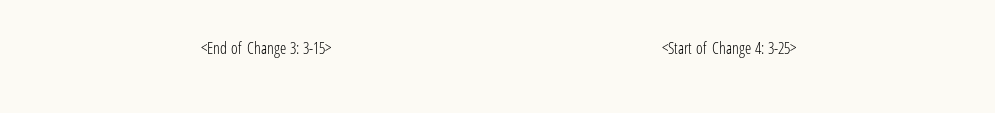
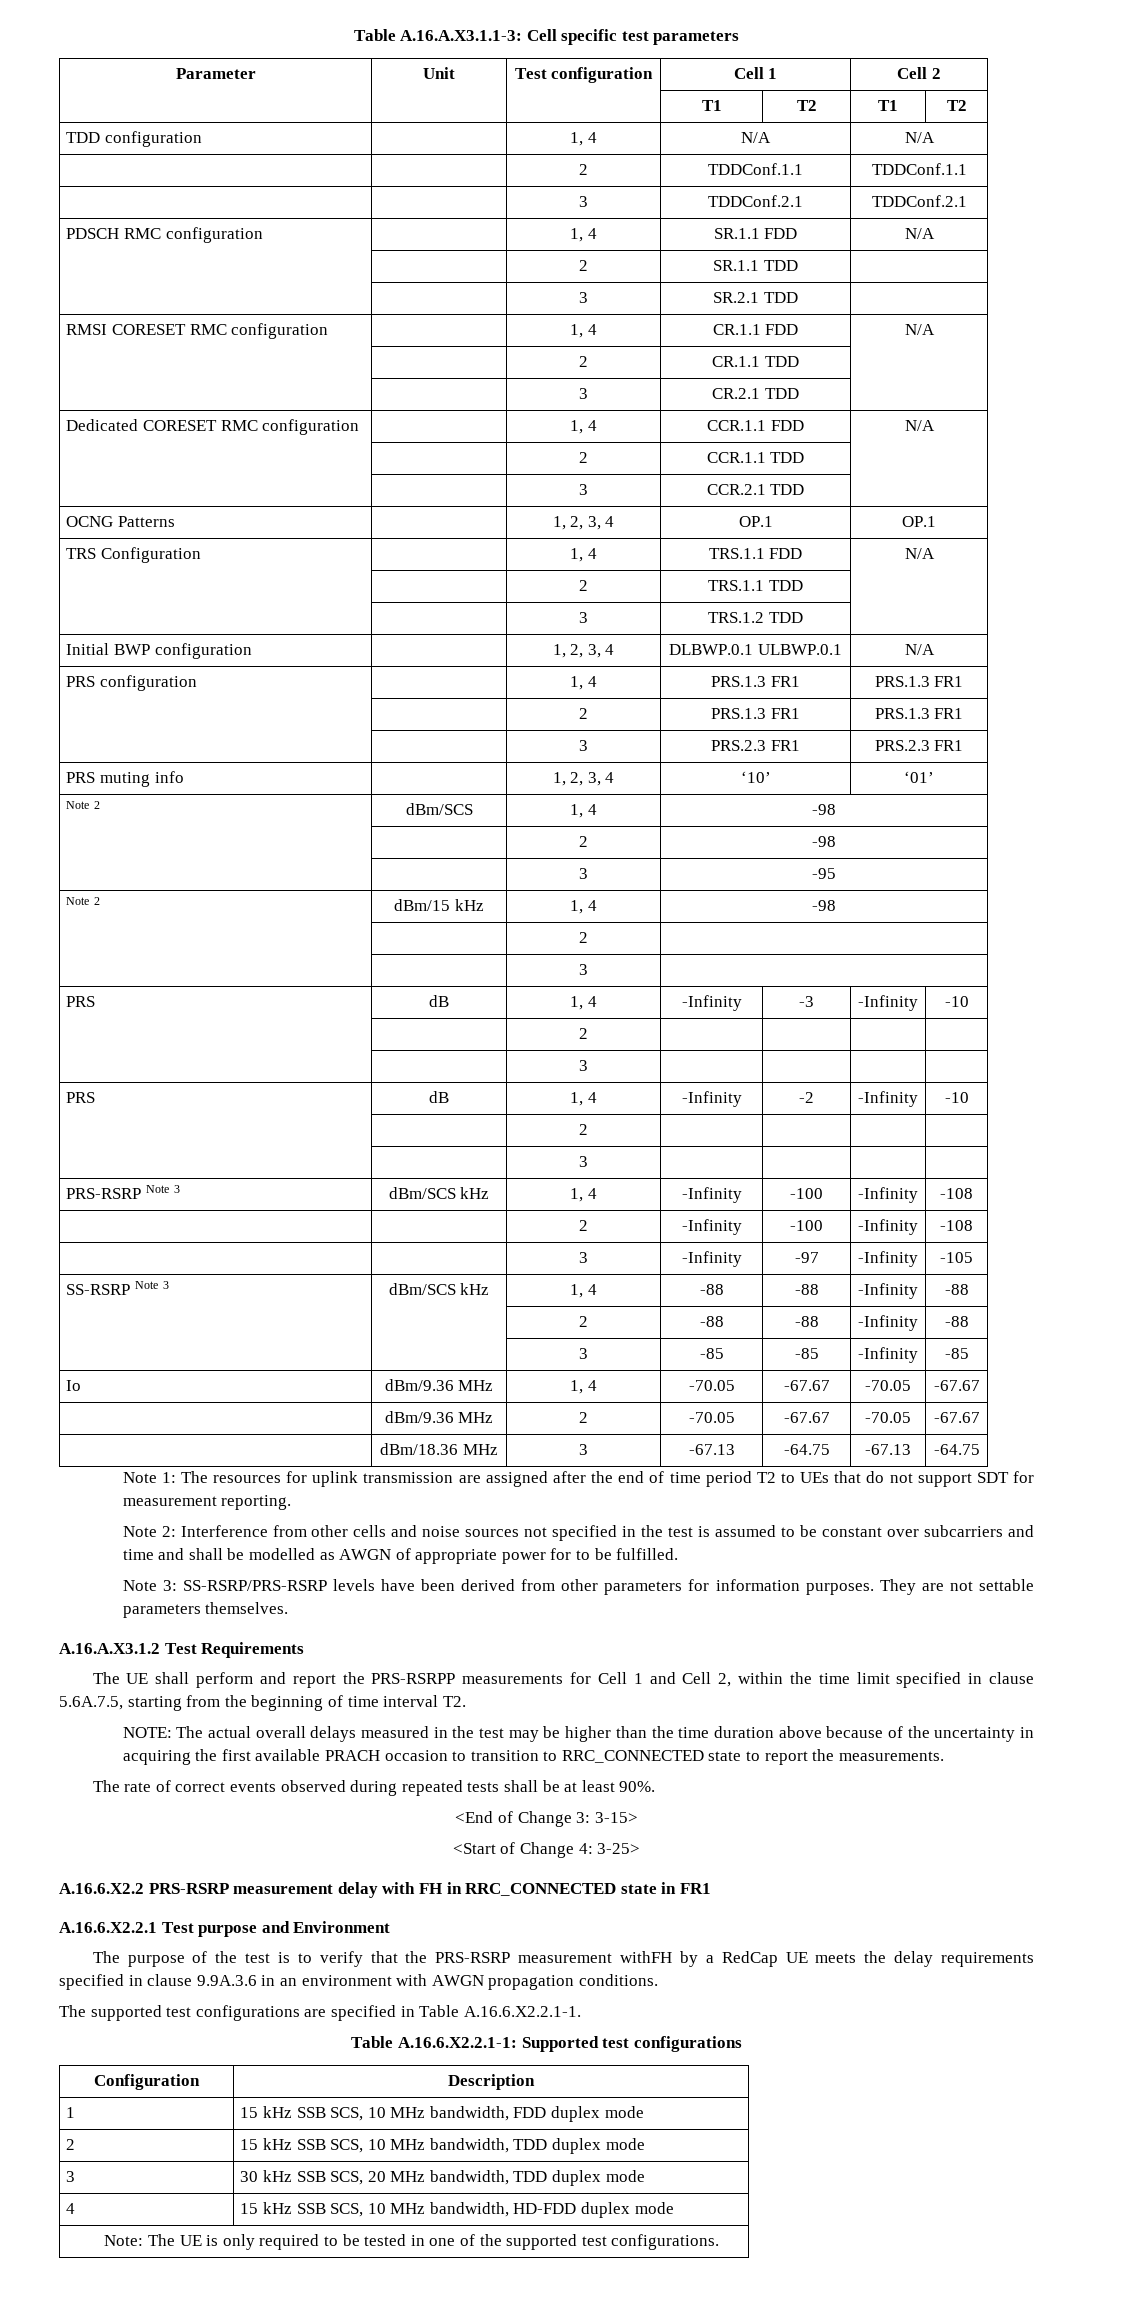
(201, 47) none -> [353,29,740,45] [175,68,256,79] [423,67,455,79] [514,67,654,83] [733,67,778,79] [897,67,941,79] [701,100,722,111] [796,100,817,111] [878,100,898,111] [946,100,967,111] [66,131,202,147] [570,132,597,146] [741,132,771,143] [904,132,935,143] [579,164,588,175] [708,163,803,175] [871,163,967,175] [579,196,588,207] [708,195,803,207] [871,195,967,207] [66,227,263,243] [570,228,597,242] [713,228,798,239] [904,228,935,239] [579,260,588,271] [713,260,798,271] [579,292,588,303] [713,292,798,303] [66,323,329,339] [570,324,597,338] [712,324,799,335] [904,324,935,335] [579,356,588,367] [712,356,799,367] [579,388,588,399] [712,388,799,399] [66,419,360,435] [570,420,597,434] [707,420,804,431] [904,420,935,431] [579,452,588,463] [706,452,805,463] [579,484,588,495] [706,484,805,495] [66,516,175,527] [552,516,615,530] [738,516,773,527] [902,516,936,527] [66,547,201,563] [570,548,597,562] [708,548,803,559] [904,548,935,559] [579,580,588,591] [708,580,803,591] [579,612,588,623] [708,612,803,623] [66,643,252,659] [552,644,615,658] [669,644,842,655] [904,644,935,655] [66,675,197,691] [570,676,597,690] [711,676,800,687] [874,676,964,687] [579,708,588,719] [711,708,800,719] [874,708,964,719] [579,740,588,751] [711,740,800,751] [874,740,964,751] [66,771,184,787] [552,772,615,786] [740,771,771,783] [904,771,934,783] [66,801,100,809] [405,803,473,815] [570,804,597,818] [812,804,836,815] [579,836,588,847] [812,836,836,847] [579,868,588,879] [812,868,836,879] [66,897,100,905] [394,899,484,911] [570,900,597,914] [812,900,836,911] [579,932,588,943] [579,964,588,975] [66,996,96,1007] [429,995,449,1007] [570,996,597,1010] [681,995,742,1011] [799,996,814,1007] [858,995,918,1011] [944,996,969,1007] [579,1028,588,1039] [579,1060,588,1071] [66,1092,96,1103] [429,1091,449,1103] [570,1092,597,1106] [681,1091,742,1107] [799,1092,814,1103] [858,1091,918,1107] [944,1092,969,1103] [579,1124,588,1135] [579,1156,588,1167] [66,1185,180,1199] [388,1187,490,1199] [570,1188,597,1202] [681,1187,742,1203] [790,1188,823,1199] [858,1187,918,1203] [940,1188,973,1199] [579,1220,588,1231] [681,1219,742,1235] [790,1220,823,1231] [858,1219,918,1235] [940,1220,973,1231] [579,1252,588,1263] [681,1251,742,1267] [794,1252,819,1263] [858,1251,918,1267] [940,1252,973,1263] [66,1281,169,1295] [388,1283,490,1295] [570,1284,597,1298] [699,1284,724,1295] [794,1284,819,1295] [858,1283,918,1299] [944,1284,969,1295] [579,1316,588,1327] [699,1316,724,1327] [794,1316,819,1327] [858,1315,918,1331] [944,1316,969,1327] [579,1348,588,1359] [699,1348,724,1359] [794,1348,819,1359] [858,1347,918,1363] [944,1348,969,1359] [66,1380,82,1391] [384,1379,494,1391] [570,1380,597,1394] [688,1380,735,1391] [783,1380,830,1391] [865,1380,911,1391] [933,1380,980,1391] [384,1411,494,1423] [579,1412,588,1423] [688,1412,735,1423] [783,1412,830,1423] [865,1412,911,1423] [933,1412,980,1423] [380,1443,498,1455] [579,1444,588,1455] [688,1444,735,1455] [783,1444,830,1455] [865,1444,911,1455] [933,1444,980,1455] [122,1471,1035,1487] [122,1495,292,1510] [122,1525,1035,1541] [122,1548,679,1564] [122,1579,1034,1595] [122,1602,289,1618] [59,1642,305,1658] [92,1672,1034,1688] [59,1695,466,1711] [122,1726,1034,1742] [122,1749,944,1765] [92,1780,656,1796] Table A.16.A.X3.1.1-3: Cell specific test parameters // Parameter | Unit | Test configuration | Cell 1 | Cell 2 // | | | T1 | T2 | T1 | T2 // TDD configuration | | 1, 4 | N/A | N/A // | | 2 | TDDConf.1.1 | TDDConf.1.1 // | | 3 | TDDConf.2.1 | TDDConf.2.1 // PDSCH RMC configuration | | 1, 4 | SR.1.1 FDD | N/A // | | 2 | SR.1.1 TDD | // | | 3 | SR.2.1 TDD | // RMSI CORESET RMC configuration | | 1, 4 | CR.1.1 FDD | N/A // | | 2 | CR.1.1 TDD | // | | 3 | CR.2.1 TDD | // Dedicated CORESET RMC configuration | | 1, 4 | CCR.1.1 FDD | N/A // | | 2 | CCR.1.1 TDD | // | | 3 | CCR.2.1 TDD | // OCNG Patterns | | 1, 2, 3, 4 | OP.1 | OP.1 // TRS Configuration | | 1, 4 | TRS.1.1 FDD | N/A // | | 2 | TRS.1.1 TDD | // | | 3 | TRS.1.2 TDD | // Initial BWP configuration | | 1, 2, 3, 4 | DLBWP.0.1 ULBWP.0.1 | N/A // PRS configuration | | 1, 4 | PRS.1.3 FR1 | PRS.1.3 FR1 // | | 2 | PRS.1.3 FR1 | PRS.1.3 FR1 // | | 3 | PRS.2.3 FR1 | PRS.2.3 FR1 // PRS muting info | | 1, 2, 3, 4 | ‘10’ | ‘01’ // Note 2 | dBm/SCS | 1, 4 | -98 // | | 2 | -98 // | | 3 | -95 // Note 2 | dBm/15 kHz | 1, 4 | -98 // | | 2 | // | | 3 | // PRS | dB | 1, 4 | -Infinity | -3 | -Infinity | -10 // | | 2 | | | | // | | 3 | | | | // PRS | dB | 1, 4 | -Infinity | -2 | -Infinity | -10 // | | 2 | | | | // | | 3 | | | | // PRS-RSRP Note 3 | dBm/SCS kHz | 1, 4 | -Infinity | -100 | -Infinity | -108 // | | 2 | -Infinity | -100 | -Infinity | -108 // | | 3 | -Infinity | -97 | -Infinity | -105 // SS-RSRP Note 3 | dBm/SCS kHz | 1, 4 | -88 | -88 | -Infinity | -88 // | | 2 | -88 | -88 | -Infinity | -88 // | | 3 | -85 | -85 | -Infinity | -85 // Io | dBm/9.36 MHz | 1, 4 | -70.05 | -67.67 | -70.05 | -67.67 // | dBm/9.36 MHz | 2 | -70.05 | -67.67 | -70.05 | -67.67 // | dBm/18.36 MHz | 3 | -67.13 | -64.75 | -67.13 | -64.75 // Note 1: The resources for uplink transmission are assigned after the end of time period T2 to UEs that do not support SDT for measurement reporting. // Note 2: Interference from other cells and noise sources not specified in the test is assumed to be constant over subcarriers and time and shall be modelled as AWGN of appropriate power for to be fulfilled. // Note 3: SS-RSRP/PRS-RSRP levels have been derived from other parameters for information purposes. They are not settable parameters themselves. // A.16.A.X3.1.2 Test Requirements // The UE shall perform and report the PRS-RSRPP measurements for Cell 1 and Cell 2, within the time limit specified in clause 5.6A.7.5, starting from the beginning of time interval T2. // NOTE: The actual overall delays measured in the test may be higher than the time duration above because of the uncertainty in acquiring the first available PRACH occasion to transition to RRC_CONNECTED state to report the measurements. // The rate of correct events observed during repeated tests shall be at least 90%. //
(796, 48) none -> [59,1882,711,1898] [59,1921,391,1937] [92,1951,1035,1967] [59,1974,658,1990] [59,2005,581,2021] [351,2036,742,2052] [94,2074,200,2090] [447,2074,535,2090] [66,2107,76,2118] [240,2106,644,2122] [66,2139,76,2150] [240,2138,645,2154] [66,2171,76,2182] [240,2170,645,2186] [66,2203,76,2214] [240,2202,674,2218] [104,2234,720,2250] // A.16.6.X2.2 PRS-RSRP measurement delay with FH in RRC_CONNECTED state in FR1 // A.16.6.X2.2.1 Test purpose and Environment // The purpose of the test is to verify that the PRS-RSRP measurement withFH by a RedCap UE meets the delay requirements specified in clause 9.9A.3.6 in an environment with AWGN propagation conditions. // The supported test configurations are specified in Table A.16.6.X2.2.1-1. // Table A.16.6.X2.2.1-1: Supported test configurations // Configuration | Description // 1 | 15 kHz SSB SCS, 10 MHz bandwidth, FDD duplex mode // 2 | 15 kHz SSB SCS, 10 MHz bandwidth, TDD duplex mode // 3 | 30 kHz SSB SCS, 20 MHz bandwidth, TDD duplex mode // 4 | 15 kHz SSB SCS, 10 MHz bandwidth, HD-FDD duplex mode // Note: The UE is only required to be tested in one of the supported test configurations.

